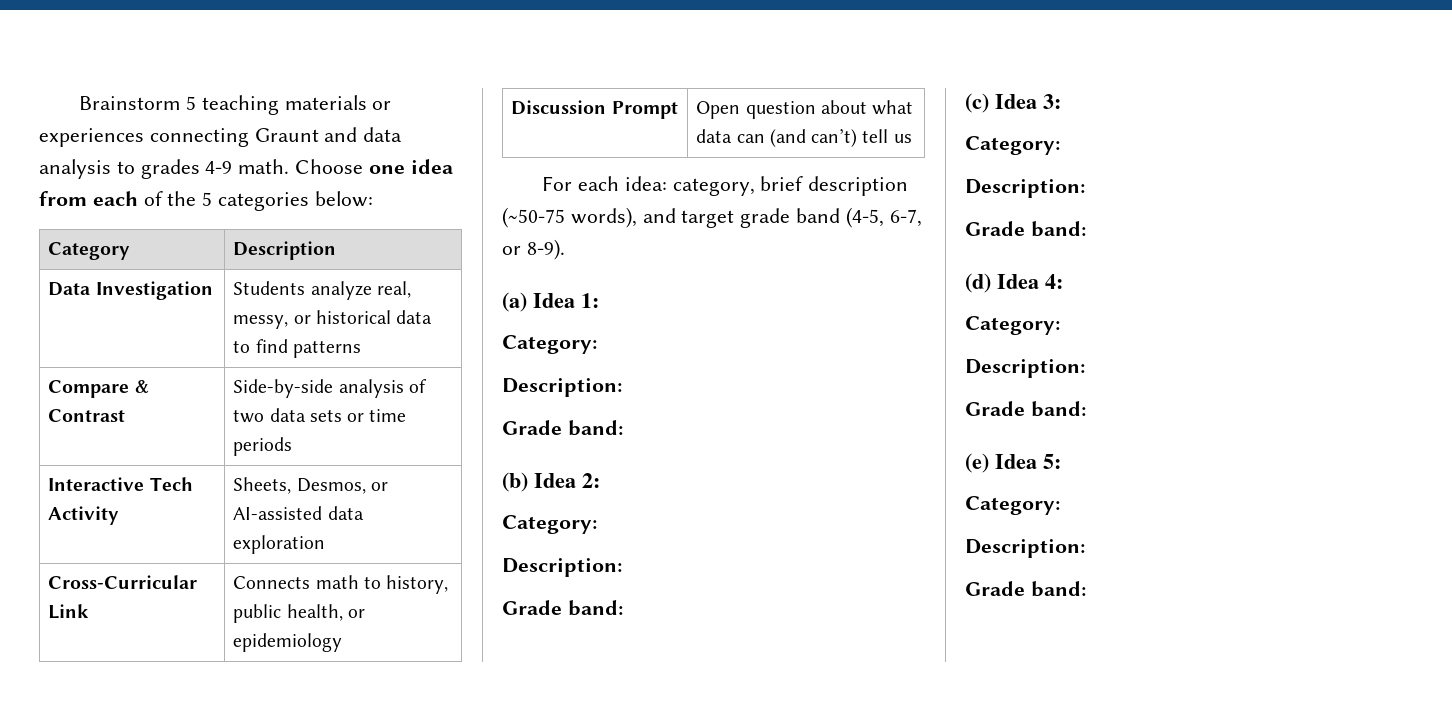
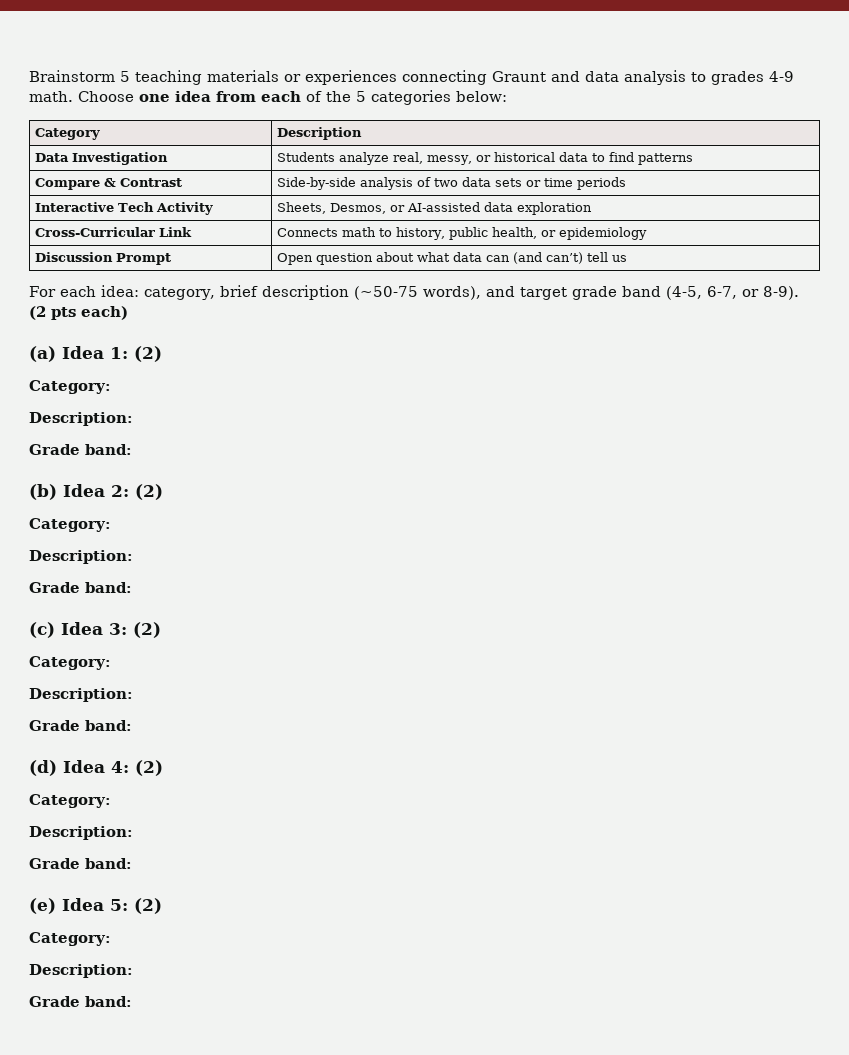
(565, 249) none -> [29,306,128,320] (2 pts each)
(599, 300) none -> [134,346,162,362] (2)
(600, 480) none -> [135,484,163,500] (2)
(1061, 101) none -> [133,622,161,638] (2)
(1063, 281) none -> [135,760,163,776] (2)
(1061, 461) none -> [134,898,162,914] (2)

